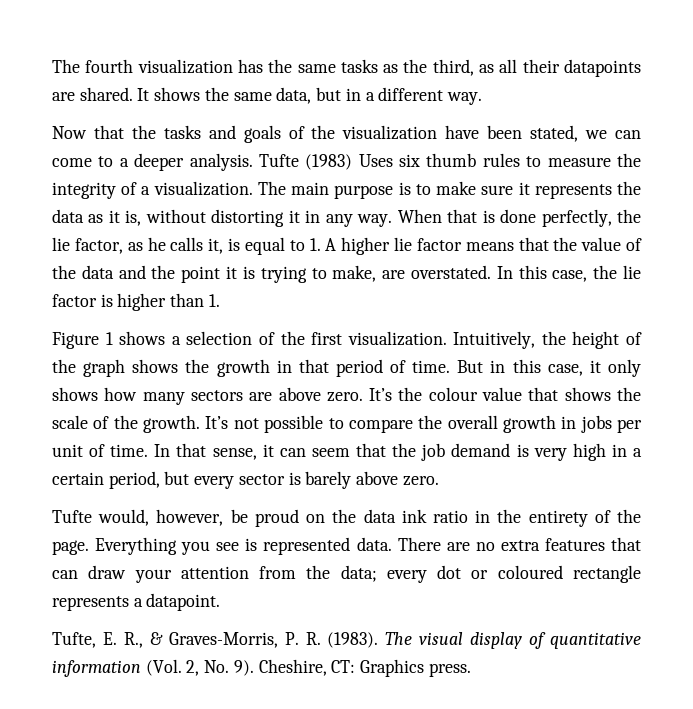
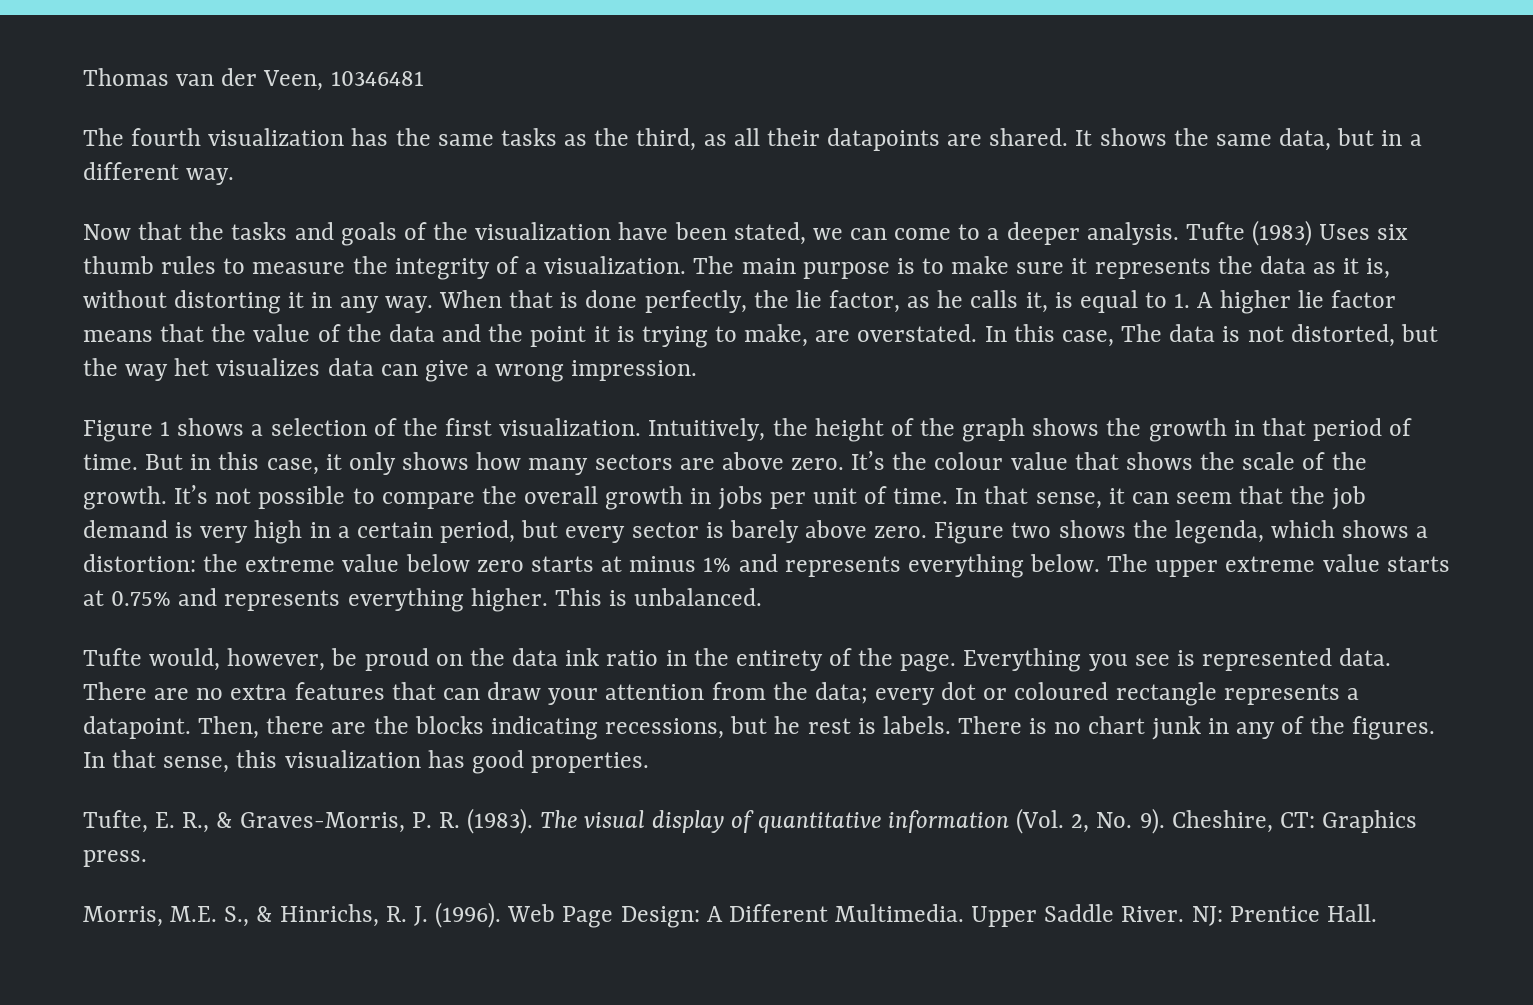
(52, 66) none -> [83,68,424,91] Thomas van der Veen, 10346481 //
[593,265,641,279] [52,293,220,311] the lie factor is higher than 1. -> [1121,324,1438,347] [83,358,698,382] The data is not distorted, but the way het visualizes data can give a wrong impression.
(439, 481) none -> [934,520,1429,544] [83,554,1450,578] [83,588,763,612] Figure two shows the legenda, which shows a distortion: the extreme value below zero starts at minus 1% and represents everything below. The upper extreme value starts at 0.75% and represents everything higher. This is unbalanced.
(221, 602) none -> [198,716,1436,740] [83,750,650,774] Then, there are the blocks indicating recessions, but he rest is labels. There is no chart junk in any of the figures. In that sense, this visualization has good properties.
(471, 670) none -> [83,902,1377,928] // Morris, M.E. S., & Hinrichs, R. J. (1996). Web Page Design: A Different Multimedia. Upper Saddle River. NJ: Prentice Hall.

